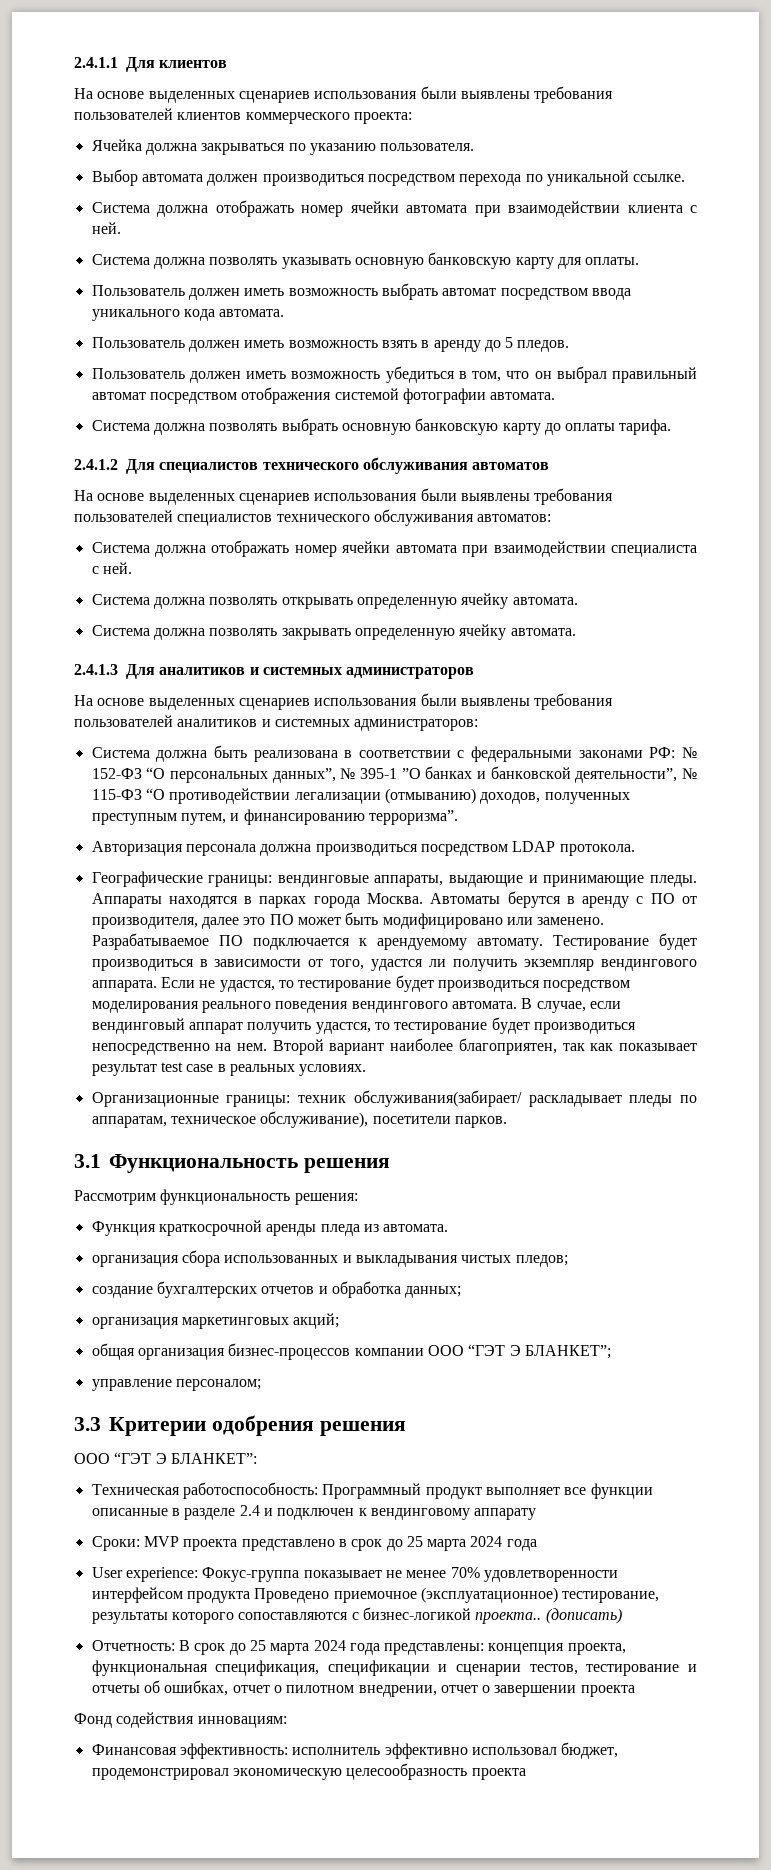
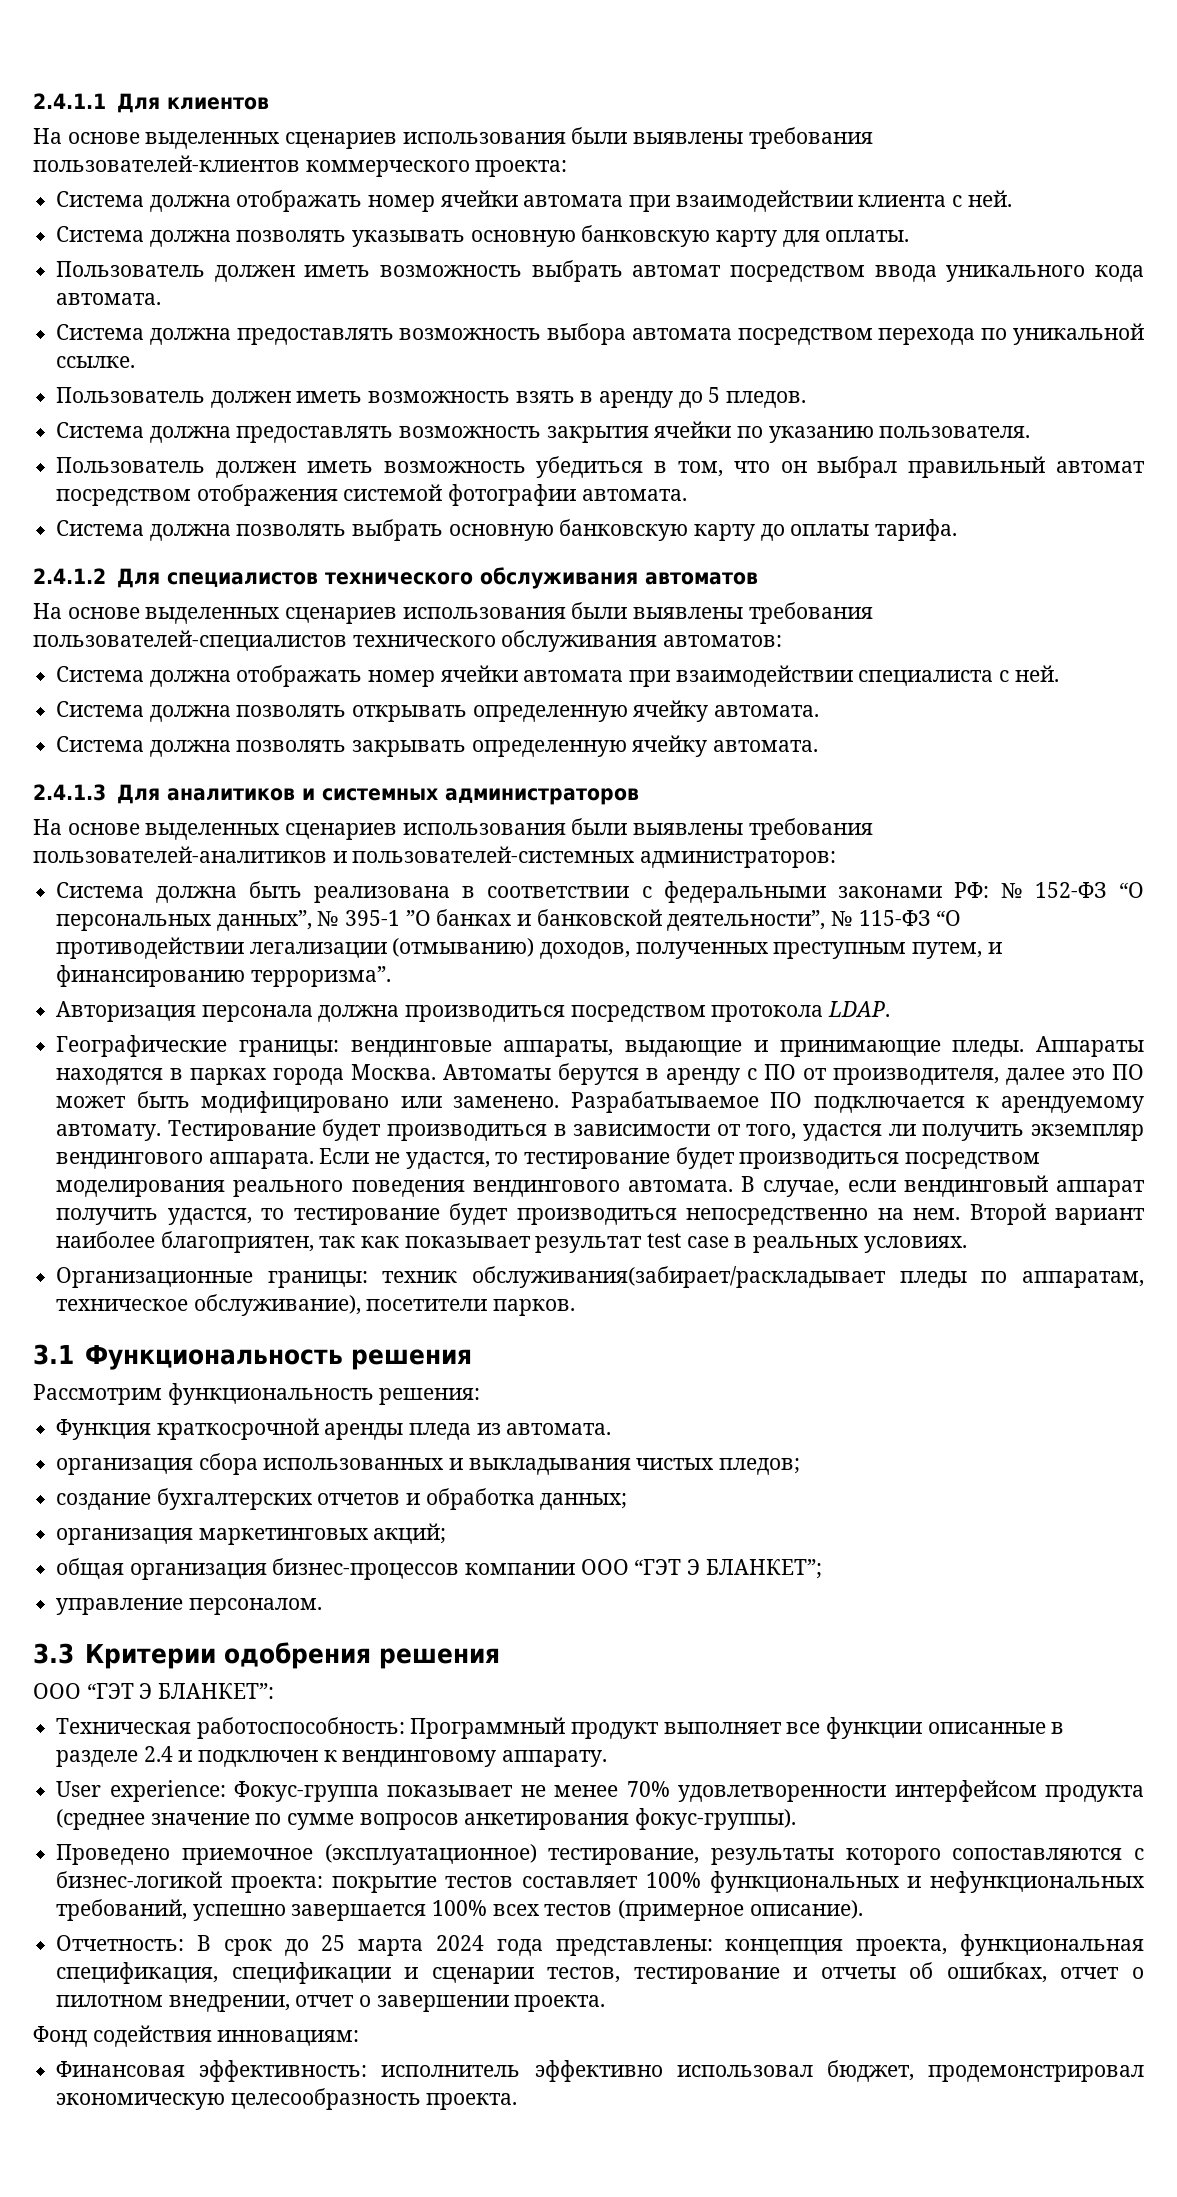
[74,108,242,120] пользователей клиентов -> [33,155,300,172] пользователей-клиентов
[91,139,475,155] [91,169,686,186] // Ячейка должна закрываться по указанию пользователя. // Выбор автомата должен производиться посредством перехода по уникальной ссылке. -> (568, 168) none
(285, 313) none -> [56,323,1144,345] [56,356,136,368] // Система должна предоставлять возможность выбора автомата посредством перехода по уникальной ссылке.
(570, 346) none -> [56,421,1031,443] // Система должна предоставлять возможность закрытия ячейки по указанию пользователя.
[74,510,273,526] пользователей специалистов -> [33,630,347,651] пользователей-специалистов
[74,715,350,727] пользователей аналитиков и системных -> [33,846,636,863] пользователей-аналитиков и пользователей-системных
[512,841,635,856] LDAP протокола. -> [711,1001,891,1022] протокола LDAP.
[353,1090,622,1107] обслуживания(забирает/ раскладывает -> [472,1266,887,1288] обслуживания(забирает/раскладывает
[175,1379,261,1391] персоналом; -> [188,1598,322,1615] персоналом.
[474,1508,537,1520] [91,1536,537,1551] аппарату // Сроки: MVP проекта представлено в срок до 25 марта 2024 года -> [502,1750,608,1767] аппарату.
(250, 1597) none -> [56,1808,797,1830] (среднее значение по сумме вопросов анкетирования фокус-группы). //
[475,1608,622,1624] проекта.. (дописать) -> [230,1871,1146,1893] [56,1899,863,1921] проекта: покрытие тестов составляет 100% функциональных и нефункциональных требований, успешно завершается 100% всех тестов (примерное описание).
[580,1685,635,1697] проекта -> [514,1995,606,2012] проекта.
[471,1768,526,1780] проекта -> [426,2093,518,2110] проекта.

